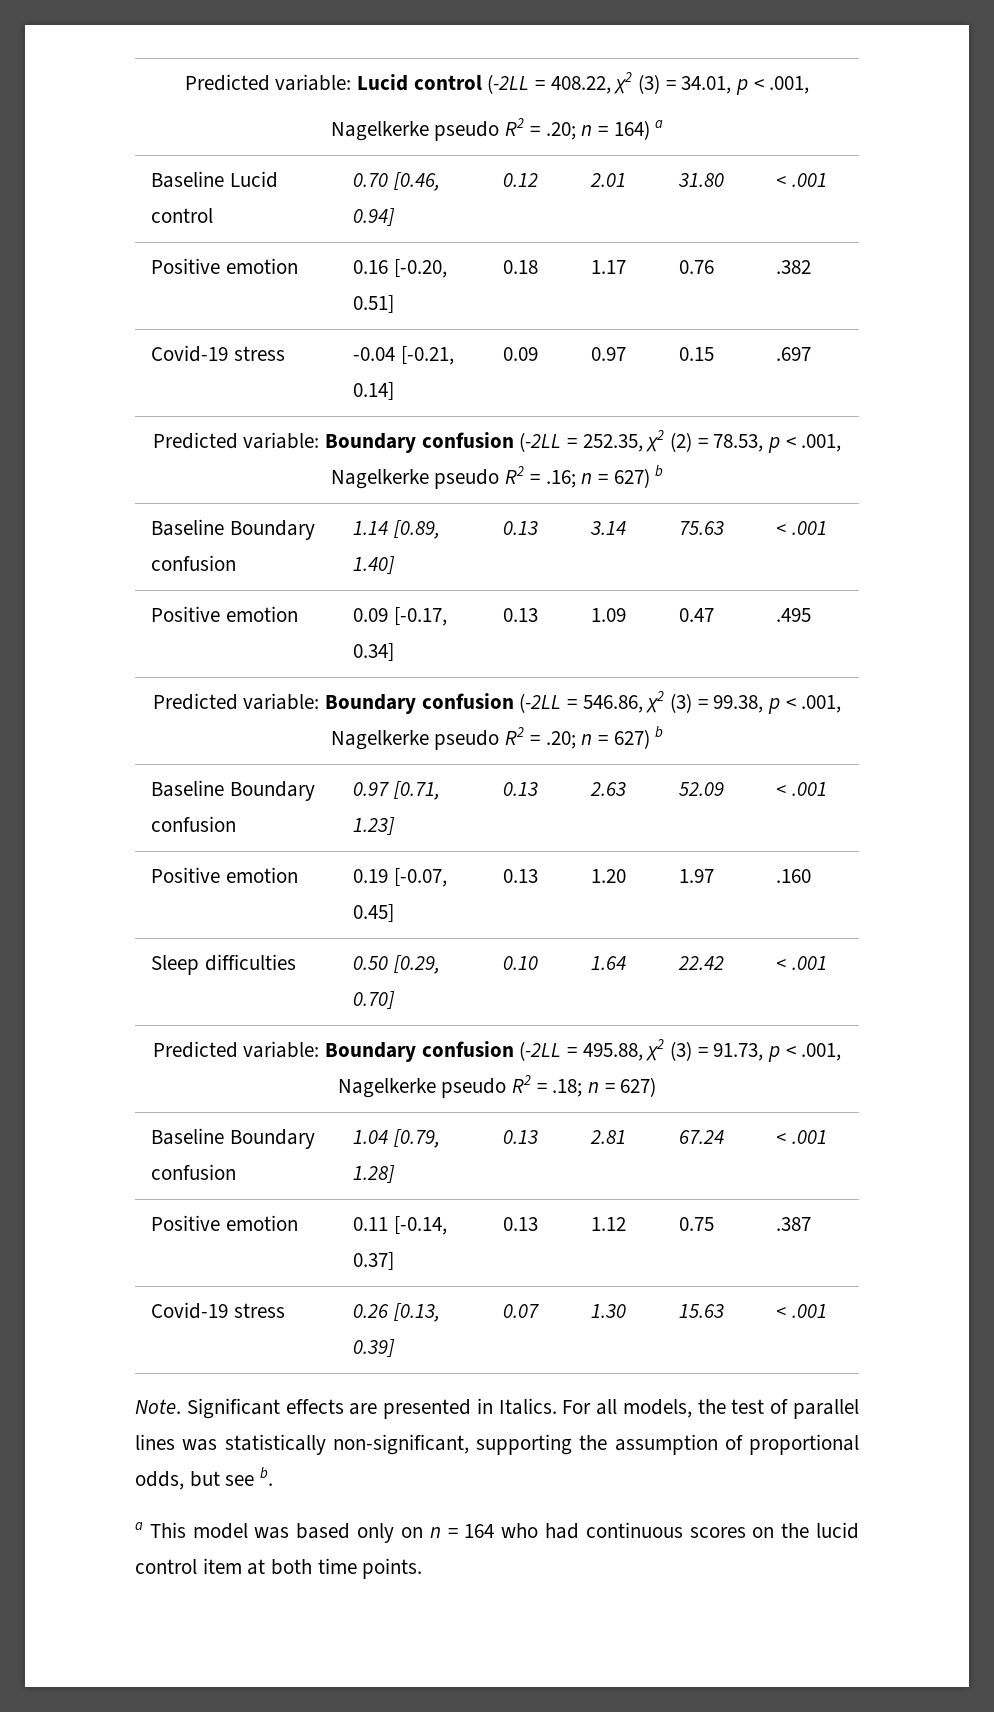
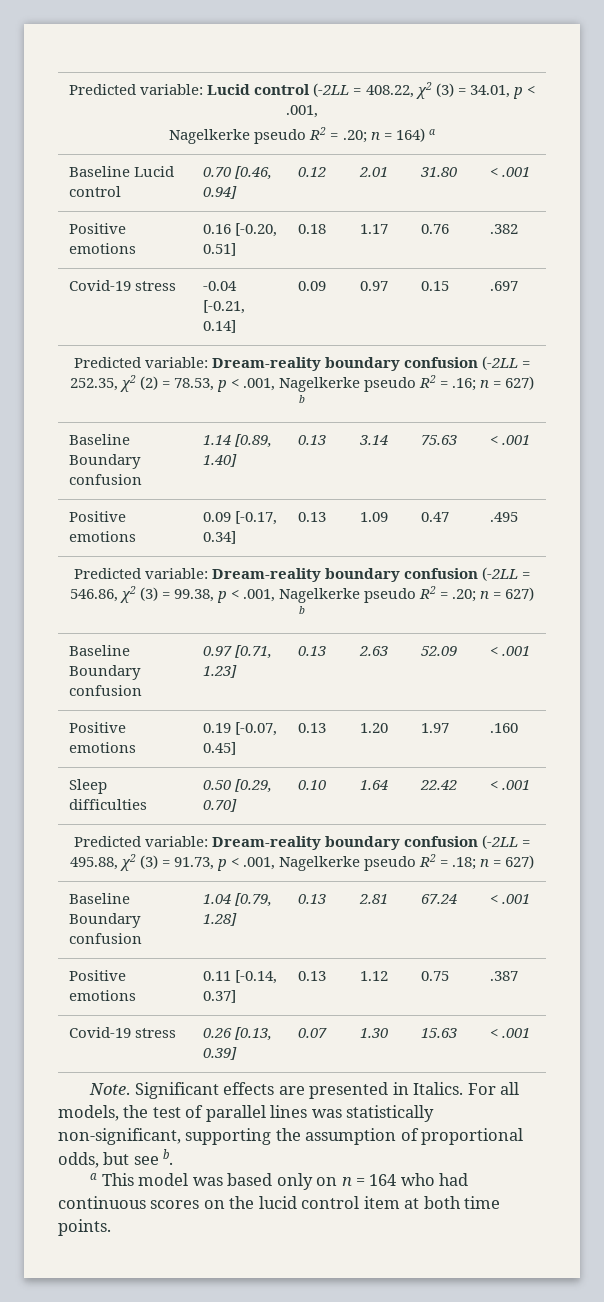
[226,258,299,274] emotion -> [68,243,136,254] emotions
[324,433,416,453] Boundary -> [211,357,401,371] Dream-reality boundary
[226,606,299,622] emotion -> [68,531,136,542] emotions
[324,694,416,714] Boundary -> [211,568,401,582] Dream-reality boundary
[226,867,299,883] emotion -> [68,742,136,753] emotions
[324,1042,416,1062] Boundary -> [211,836,401,850] Dream-reality boundary
[226,1215,299,1231] emotion -> [68,990,136,1001] emotions

